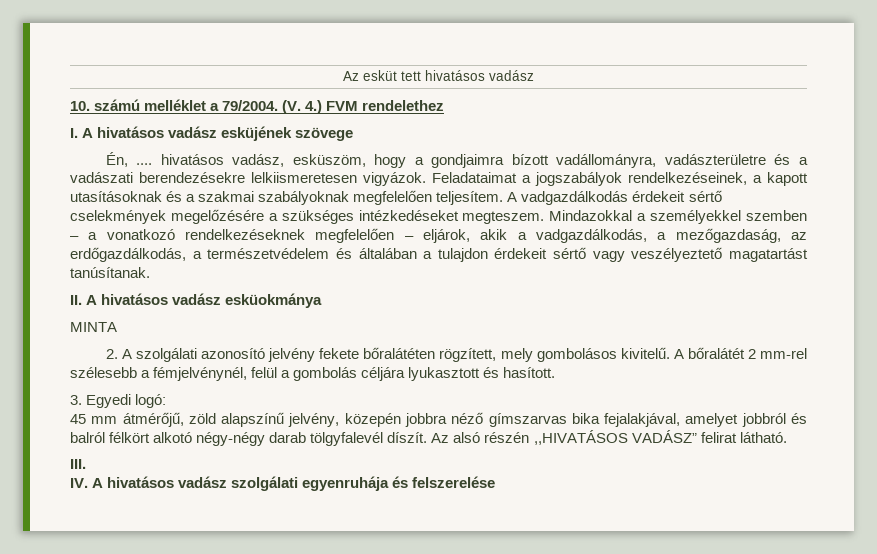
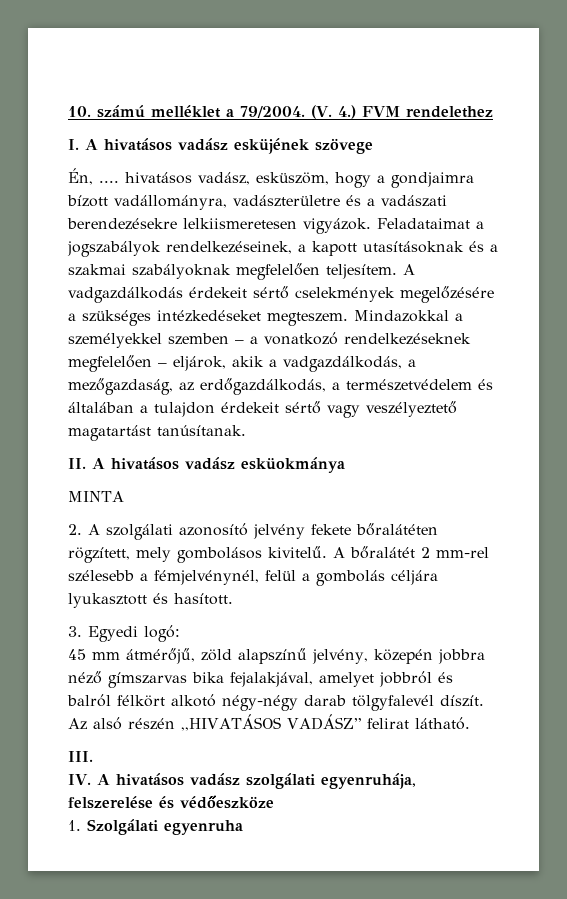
[343,70,534,81] Az esküt tett hivatásos vadász // -> (68, 111) none
[302,476,496,491] egyenruhája és felszerelése -> [320,773,416,789] [68,795,274,809] [68,819,243,835] egyenruhája, felszerelése és védőeszköze // 1. Szolgálati egyenruha

